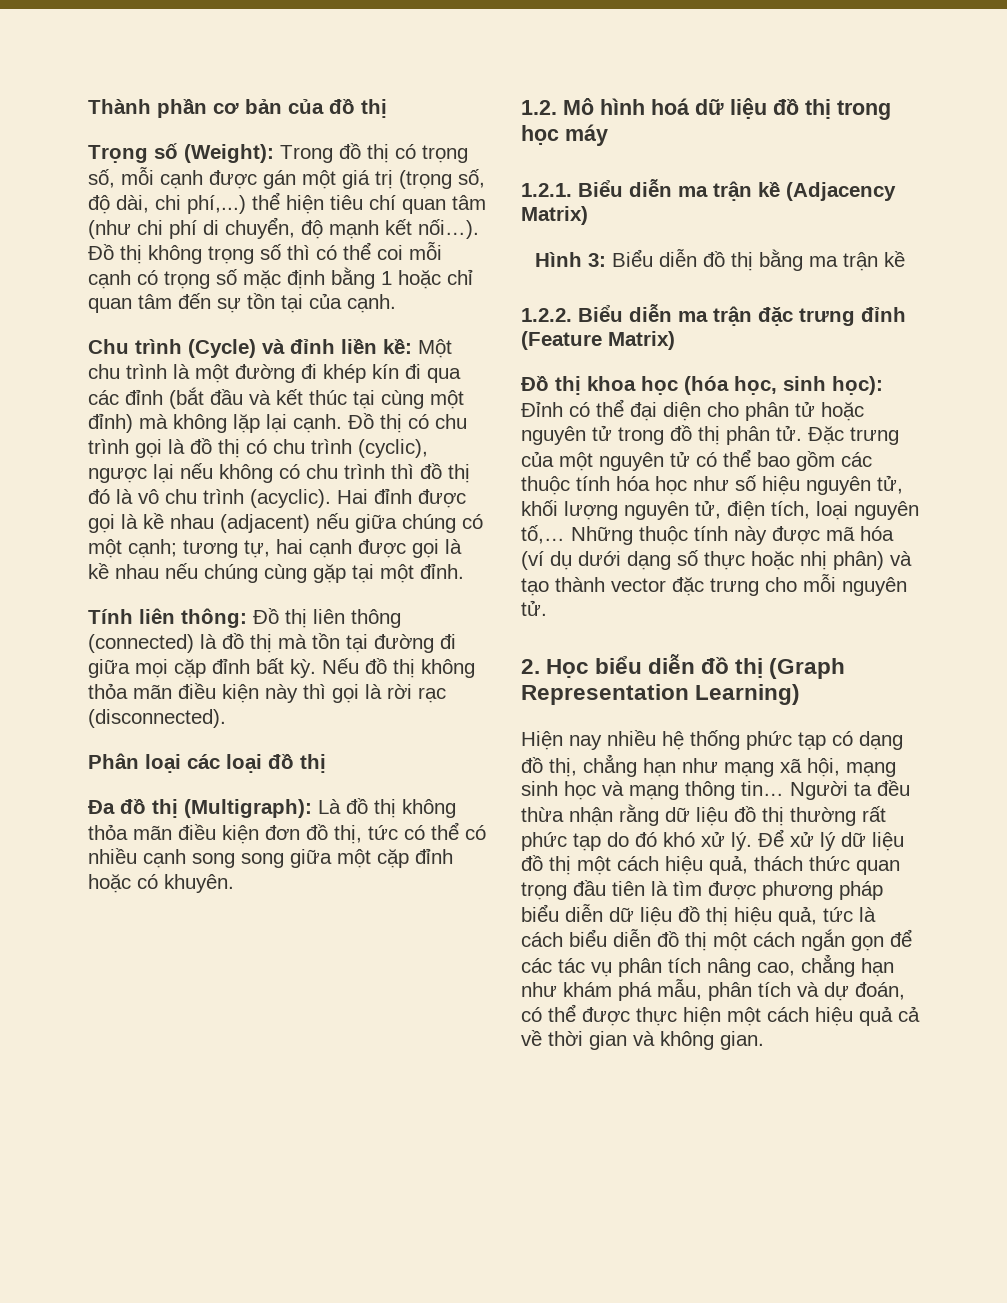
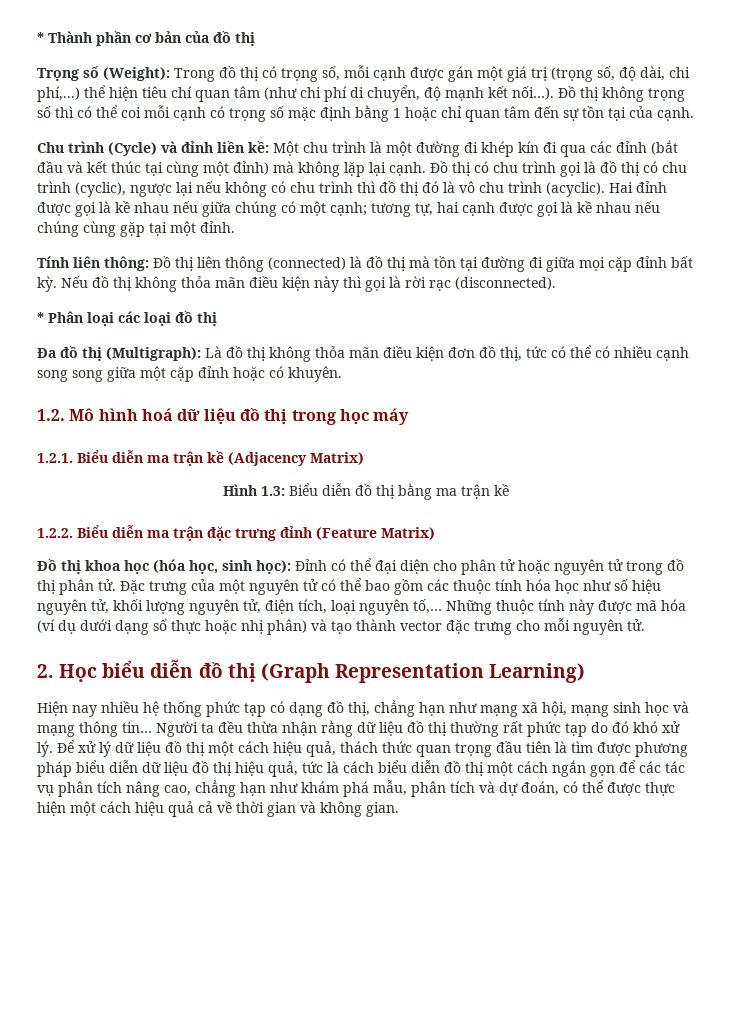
(88, 106) none -> [37,32,44,43] *
[220,514,310,533] (adjacent) -> (169, 207) none
(226, 718) none -> [37,312,44,323] *
[588,253,606,267] 3: -> [261,486,285,496] 1.3:

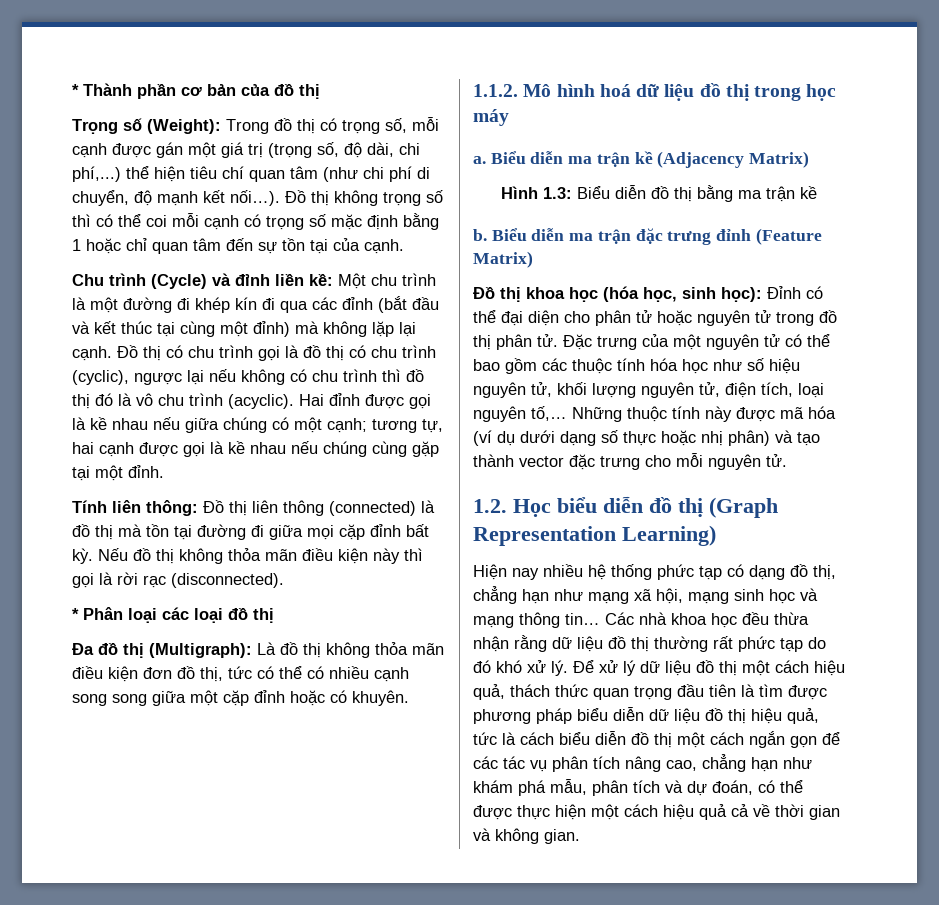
[37,409,65,421] 1.2. -> [473,84,518,97] 1.1.2.
[37,453,73,463] 1.2.1. -> [473,156,486,164] a.
[37,528,73,538] 1.2.2. -> [473,229,487,241] b.
[37,664,54,678] 2. -> [473,499,507,513] 1.2.
[156,721,214,737] Người ta -> [605,612,737,628] Các nhà khoa học

